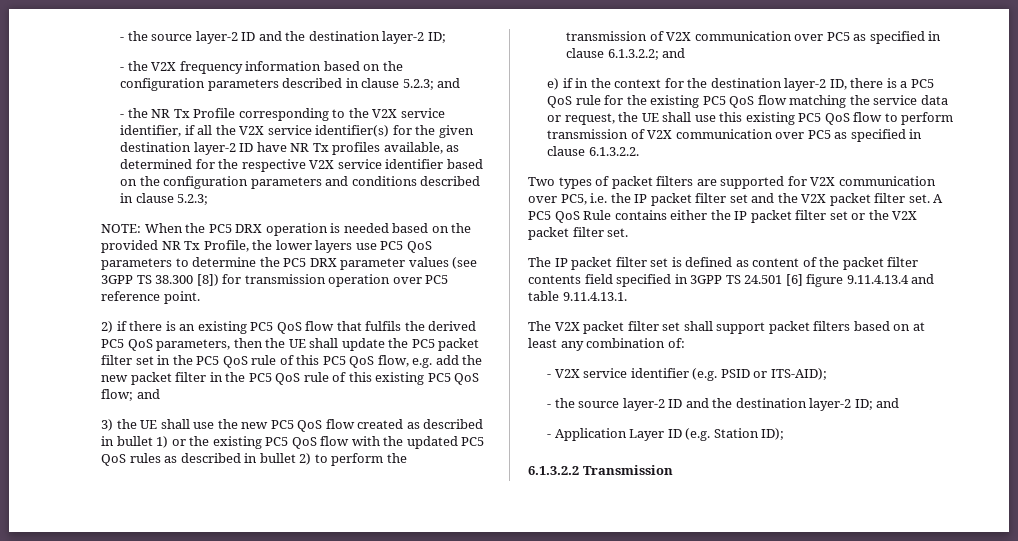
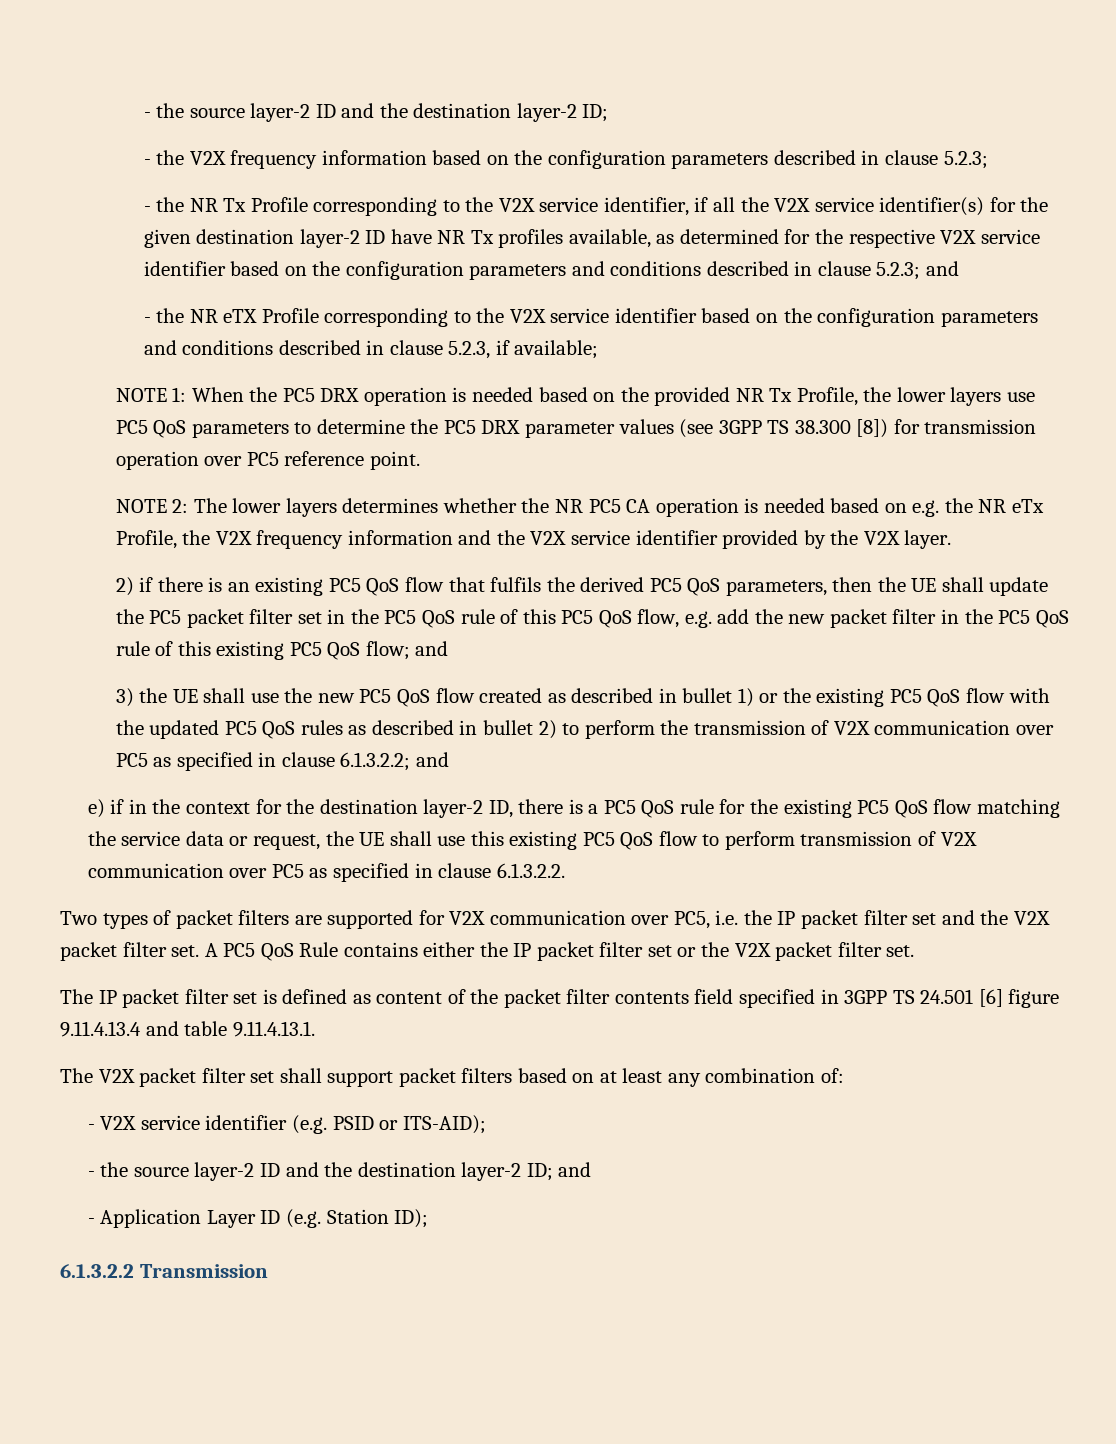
[437,78,461,88] and -> (988, 160) none
[101,224,142,233] // NOTE: -> [926,261,960,276] [143,308,1038,327] [143,340,599,359] [115,387,187,402] and // - the NR eTX Profile corresponding to the V2X service identifier based on the configuration parameters and conditions described in clause 5.2.3, if available; // NOTE 1:
(200, 297) none -> [115,498,1044,517] [115,530,952,549] // NOTE 2: The lower layers determines whether the NR PC5 CA operation is needed based on e.g. the NR eTx Profile, the V2X frequency information and the V2X service identifier provided by the V2X layer.

